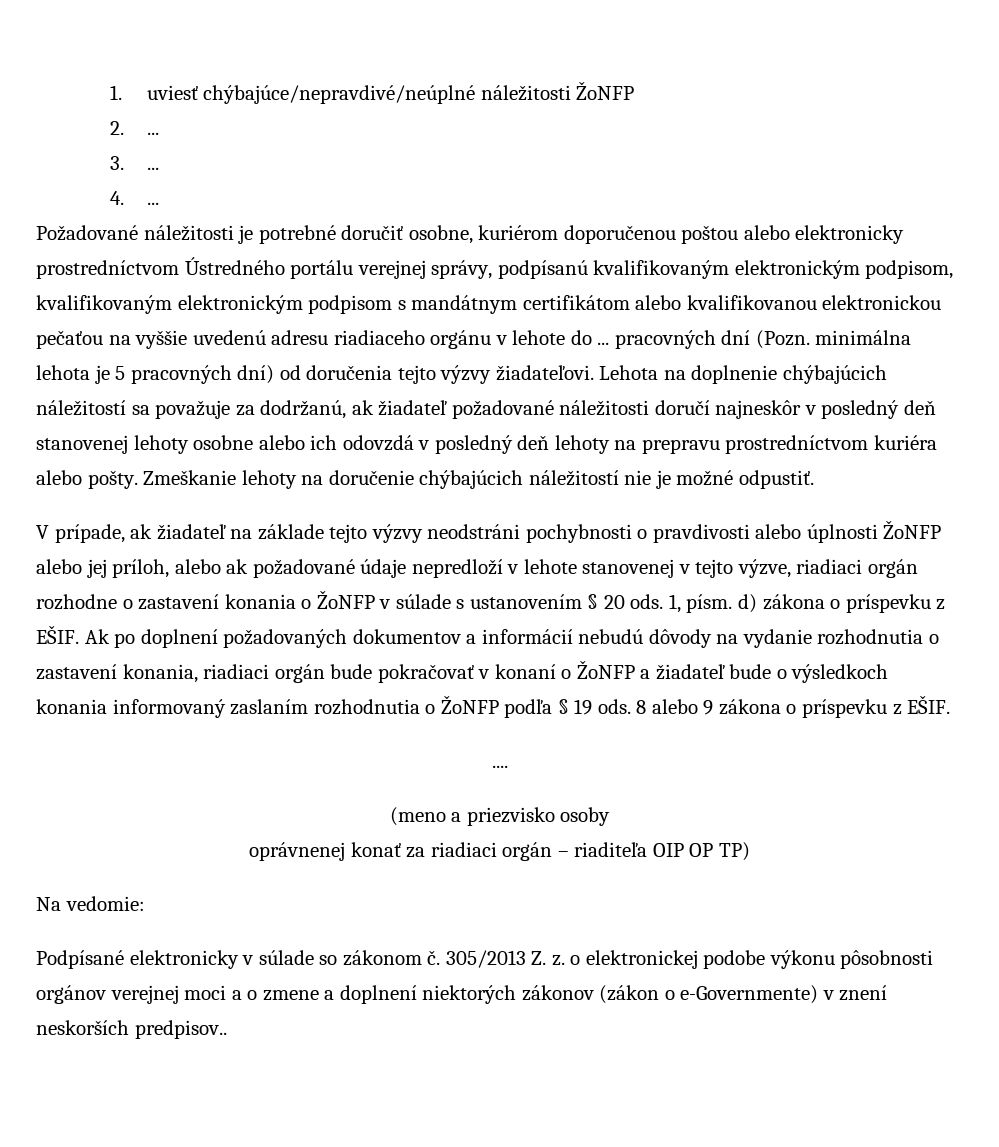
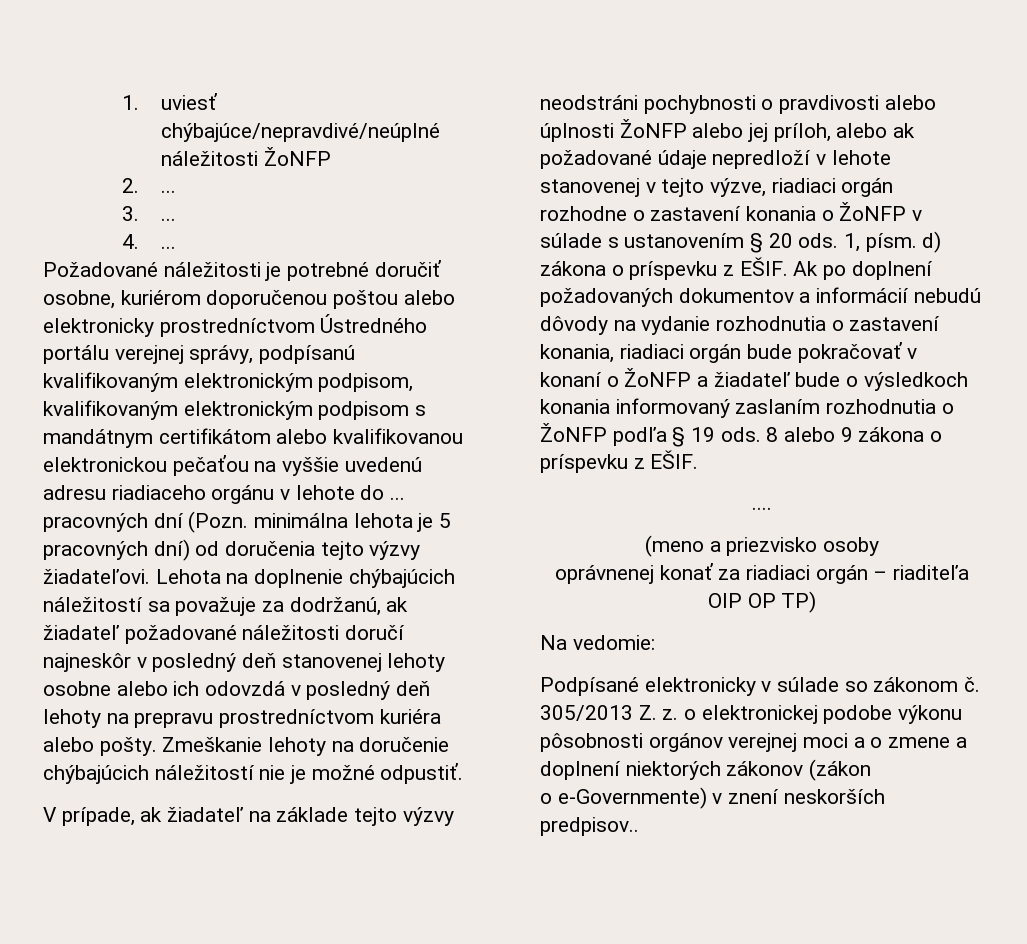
(660, 994) none -> (872, 770) //

